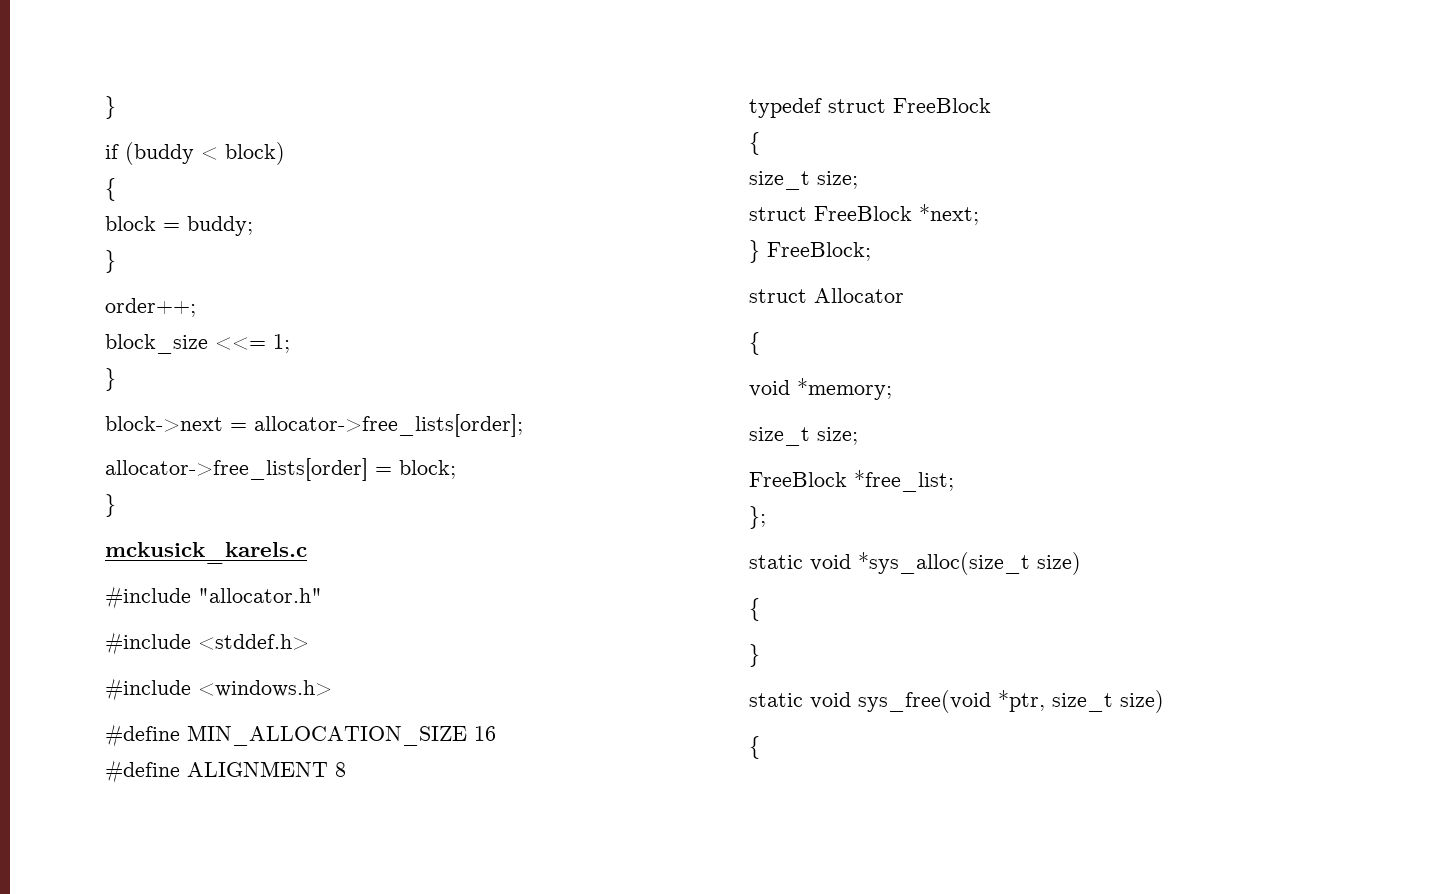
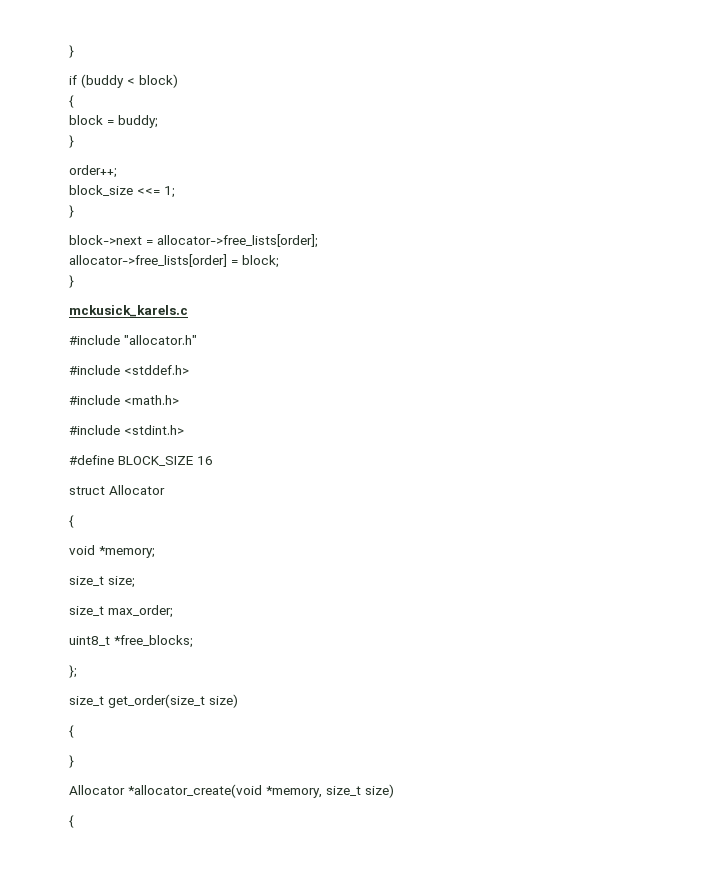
[198,680,332,697] [105,724,467,747] <windows.h> // #define MIN_ALLOCATION_SIZE -> [124,395,179,405] [69,425,184,435] [69,455,193,466] <math.h> // #include <stdint.h> // #define BLOCK_SIZE
[105,760,346,783] [749,98,991,118] [749,132,760,155] [749,171,858,190] [749,204,979,225] [749,240,871,263] // #define ALIGNMENT 8 // typedef struct FreeBlock // { // size_t size; // struct FreeBlock *next; // } FreeBlock; -> (213, 460) none
[749,470,954,492] [749,506,766,529] [749,552,1030,575] FreeBlock *free_list; // }; // static void *sys_alloc(size_t -> [69,605,173,618] [69,635,193,648] [69,665,77,678] [69,694,205,708] size_t max_order; // uint8_t *free_blocks; // }; // size_t get_order(size_t
[749,690,1045,713] static void sys_free(void *ptr, -> [69,784,322,798] Allocator *allocator_create(void *memory,

